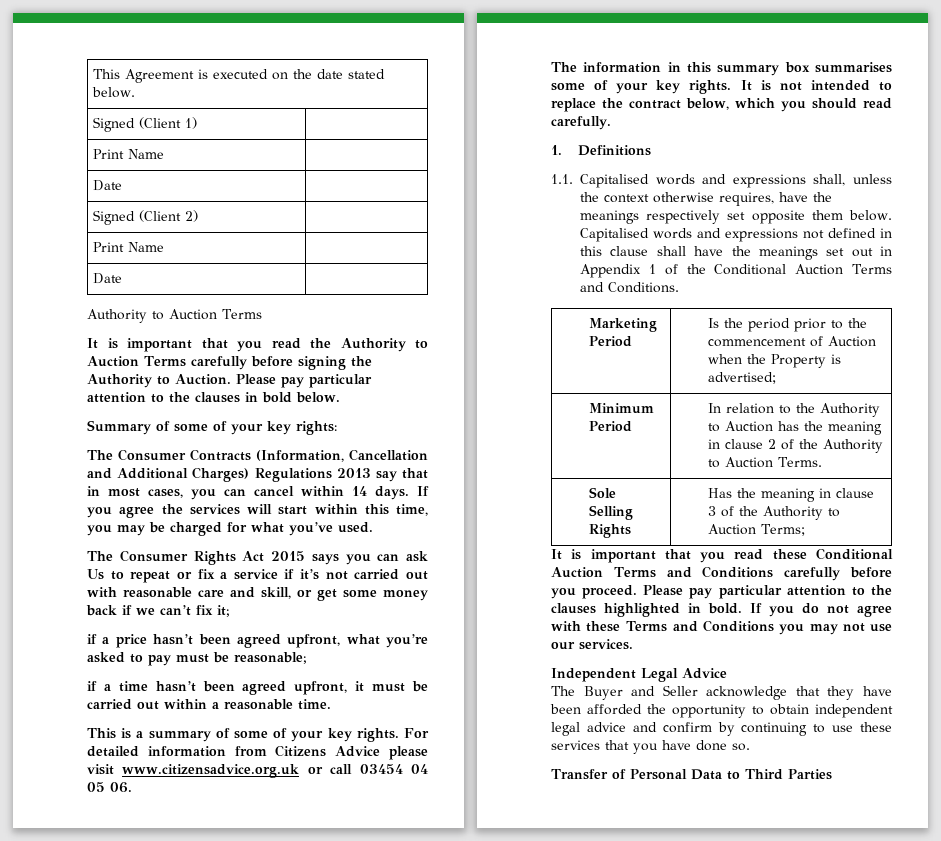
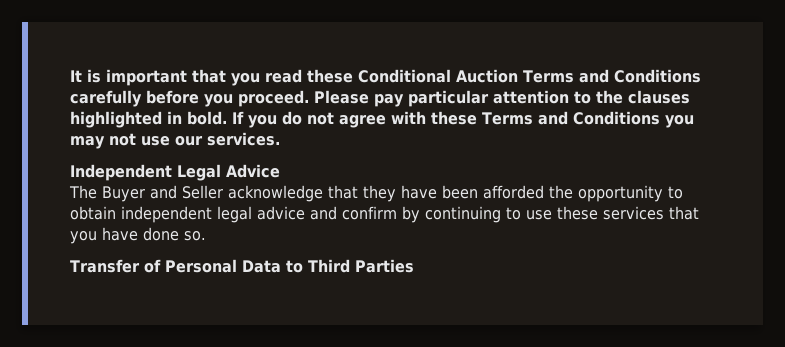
[93,69,386,83] [92,87,136,98] [93,117,198,132] [93,149,165,159] [93,180,123,191] [93,210,199,225] [93,242,165,252] [93,273,123,284] [87,309,262,323] [87,338,428,352] [87,356,372,370] [87,374,372,388] [87,392,340,403] [87,420,337,435] [87,449,428,462] [87,467,428,482] [87,486,429,500] [87,504,428,518] [87,522,373,536] [87,550,428,565] [87,569,428,583] [87,587,428,601] [86,605,230,617] [87,634,428,648] [87,652,307,666] [87,681,429,695] [87,699,331,710] [87,728,429,742] [87,745,429,760] [87,764,428,778] [87,782,132,793] [551,62,892,76] [551,80,892,94] [551,98,892,112] [551,116,611,130] [551,145,651,156] [551,174,892,188] [580,192,832,206] [580,210,893,224] [580,228,892,242] [580,246,892,260] [580,264,893,278] [580,282,679,293] [589,318,658,332] [589,336,633,347] [708,318,868,332] [708,336,877,347] [708,354,842,368] [708,372,777,384] [589,403,655,414] [589,421,633,432] [708,403,881,417] [708,421,883,435] [708,439,884,453] [708,457,823,468] [589,487,617,498] [589,505,634,520] [589,524,632,538] [708,488,875,502] [708,506,841,520] [708,524,806,536] This Agreement is executed on the date stated below. // Signed (Client 1) | // Print Name | // Date | // Signed (Client 2) | // Print Name | // Date | // Authority to Auction Terms // It is important that you read the Authority to Auction Terms carefully before signing the Authority to Auction. Please pay particular attention to the clauses in bold below. // Summary of some of your key rights: // The Consumer Contracts (Information, Cancellation and Additional Charges) Regulations 2013 say that in most cases, you can cancel within 14 days. If you agree the services will start within this time, you may be charged for what you’ve used. // The Consumer Rights Act 2015 says you can ask Us to repeat or fix a service if it’s not carried out with reasonable care and skill, or get some money back if we can’t fix it; // if a price hasn’t been agreed upfront, what you’re asked to pay must be reasonable; // if a time hasn’t been agreed upfront, it must be carried out within a reasonable time. // This is a summary of some of your key rights. For detailed information from Citizens Advice please visit www.citizensadvice.org.uk or call 03454 04 05 06. // The information in this summary box summarises some of your key rights. It is not intended to replace the contract below, which you should read carefully. // 1. Definitions // 1.1. Capitalised words and expressions shall, unless the context otherwise requires, have the meanings respectively set opposite them below. Capitalised words and expressions not defined in this clause shall have the meanings set out in Appendix 1 of the Conditional Auction Terms and Conditions. // Marketing Period | Is the period prior to the commencement of Auction when the Property is advertised; // Minimum Period | In relation to the Authority to Auction has the meaning in clause 2 of the Authority to Auction Terms. // Sole Selling Rights | Has the meaning in clause 3 of the Authority to Auction Terms; // -> (70, 76) none

